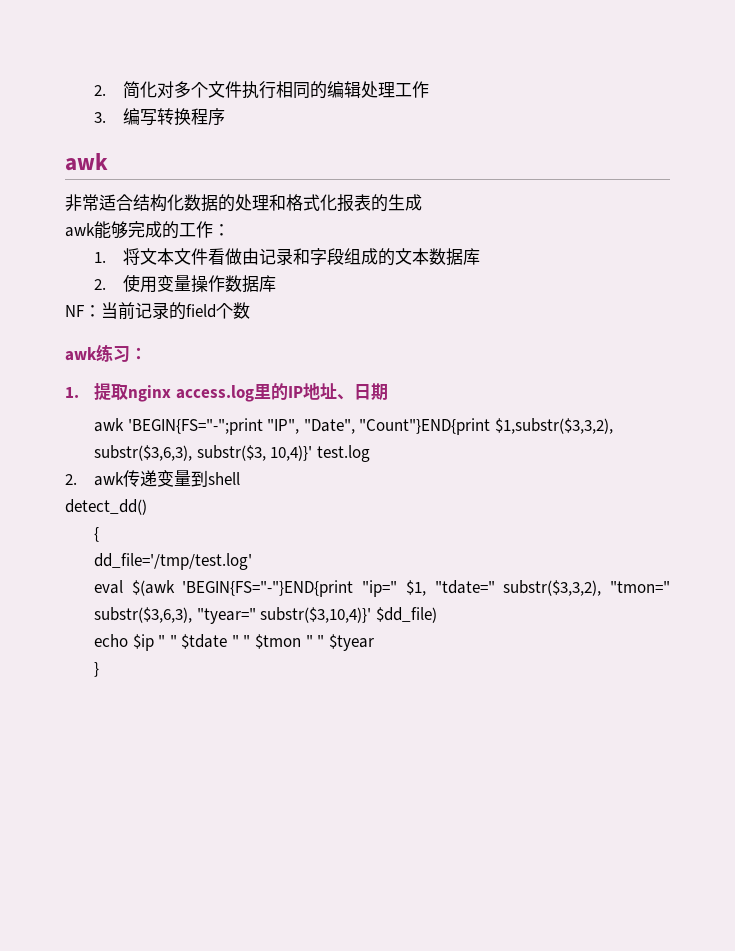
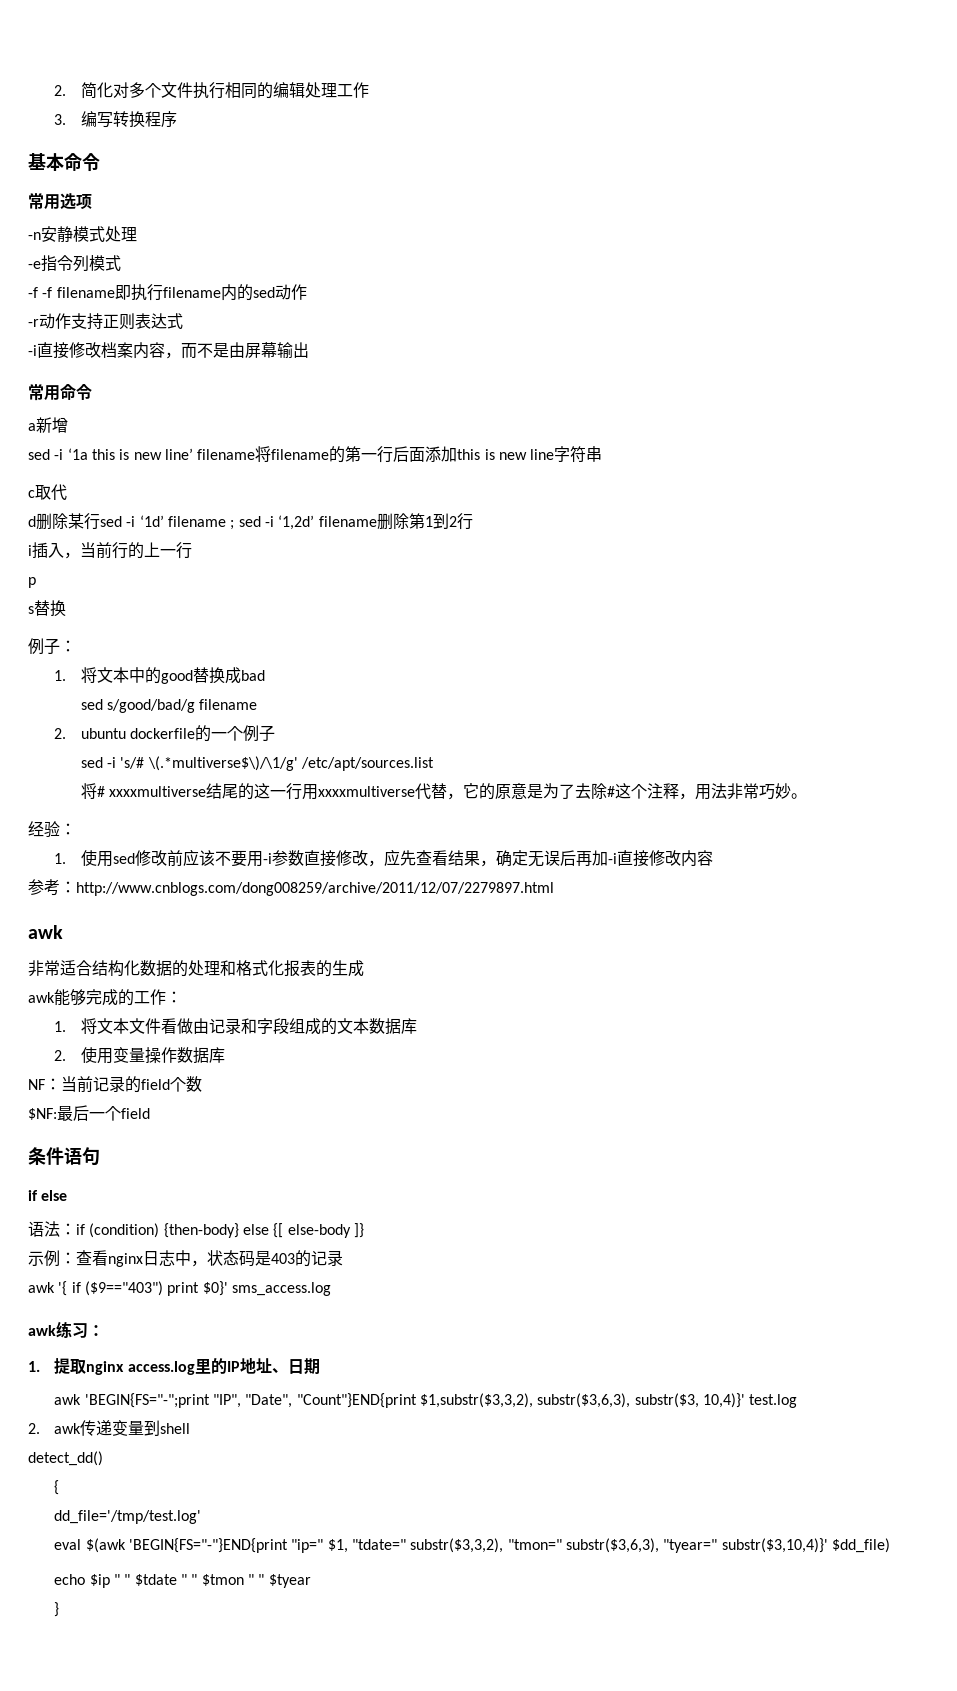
(225, 117) none -> [28,153,100,172] [28,193,92,210] [28,226,137,242] [28,255,121,272] [28,284,307,301] [28,313,183,330] [28,342,309,359] [28,384,92,401] [28,417,68,433] [28,446,603,463] [28,484,67,501] [28,513,473,530] [28,542,192,559] [28,577,36,588] [28,600,66,617] [28,638,76,655] [54,667,265,684] [80,699,258,713] [54,725,276,742] [80,756,434,771] [80,783,808,800] [28,821,76,837] [54,849,713,867] [28,879,554,896] // 基本命令 // 常用选项 // -n安静模式处理 // -e指令列模式 // -f -f filename即执行filename内的sed动作 // -r动作支持正则表达式 // -i直接修改档案内容，而不是由屏幕输出 // 常用命令 // a新增 // sed -i ‘1a this is new line’ filename将filename的第一行后面添加this is new line字符串 // c取代 // d删除某行sed -i ‘1d’ filename ; sed -i ‘1,2d’ filename删除第1到2行 // i插入，当前行的上一行 // p // s替换 // 例子： // 1.将文本中的good替换成bad // sed s/good/bad/g filename // 2. ubuntu dockerfile的一个例子 // sed -i 's/# \(.*multiverse$\)/\1/g' /etc/apt/sources.list // 将# xxxxmultiverse结尾的这一行用xxxxmultiverse代替，它的原意是为了去除#这个注释，用法非常巧妙。 // 经验： // 1.使用sed修改前应该不要用-i参数直接修改，应先查看结果，确定无误后再加-i直接修改内容 // 参考：http://www.cnblogs.com/dong008259/archive/2011/12/07/2279897.html
(250, 310) none -> [28,1105,150,1121] [28,1147,100,1166] [28,1190,68,1201] [28,1221,364,1238] [28,1250,343,1267] [28,1281,331,1296] // $NF:最后一个field // 条件语句 // if else // 语法：if (condition) {then-body} else {[ else-body ]} // 示例：查看nginx日志中，状态码是403的记录 // awk '{ if ($9=="403") print $0}' sms_access.log

